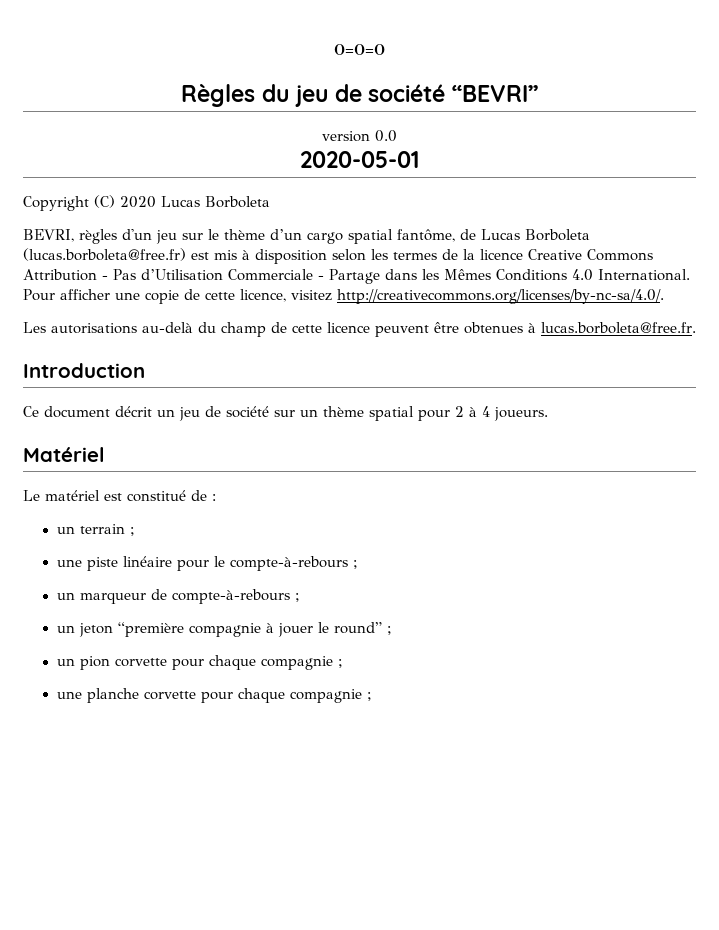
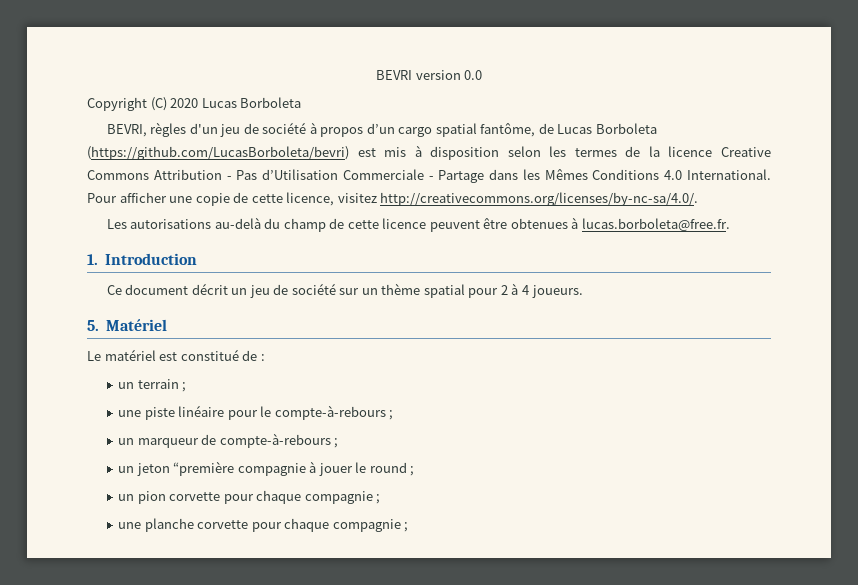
[334,44,385,55] [181,84,538,107] O=O=O // Règles du jeu de société “BEVRI” // -> [375,70,412,80] BEVRI
[300,151,419,168] // 2020-05-01 -> (483, 75) none
[182,229,265,240] sur le thème -> [243,122,364,137] de société à propos
[23,248,186,261] (lucas.borboleta@free.fr) -> [87,146,349,160] (https://github.com/LucasBorboleta/bevri)
(696, 328) none -> [87,254,98,265] 1.
(548, 414) none -> [87,320,99,331] 5.
[333,622,382,634] round” -> [369,462,407,473] round

